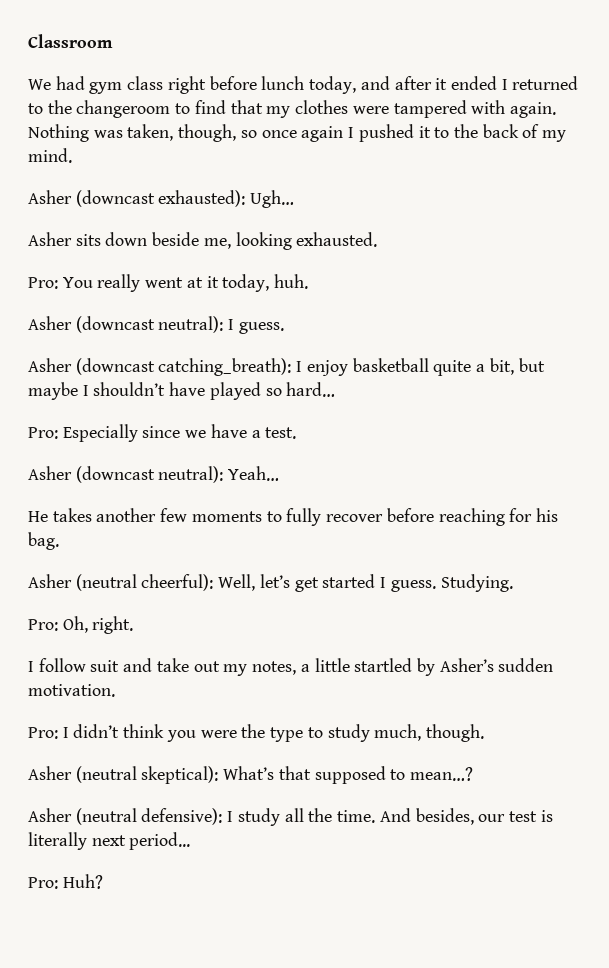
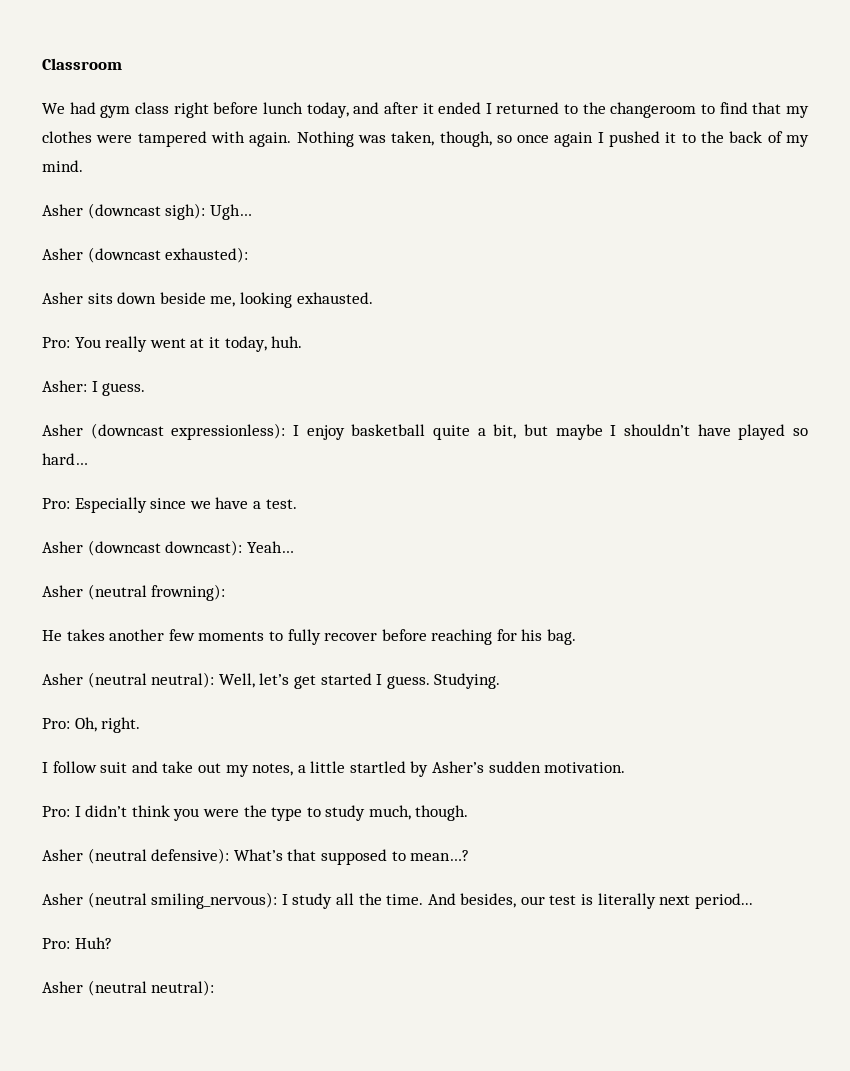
(72, 155) none -> [42,203,252,220] // Asher (downcast sigh): Ugh…
[250,190,295,208] Ugh… -> (249, 255) none
[28,316,224,333] Asher (downcast neutral): -> [42,380,87,392] Asher:
[158,358,292,376] catching_breath): -> [171,423,286,440] expressionless):
[158,466,224,483] neutral): -> [165,540,243,556] downcast):
(280, 473) none -> [42,584,226,601] // Asher (neutral frowning):
[141,574,214,591] cheerful): -> [151,672,215,688] neutral):
[141,766,219,784] skeptical): -> [151,848,230,864] defensive):
[141,808,223,825] defensive): -> [151,892,278,909] smiling_nervous):
(103, 881) none -> [42,980,215,996] // Asher (neutral neutral):

